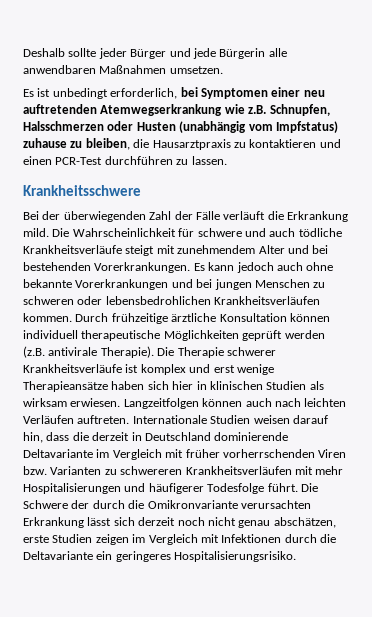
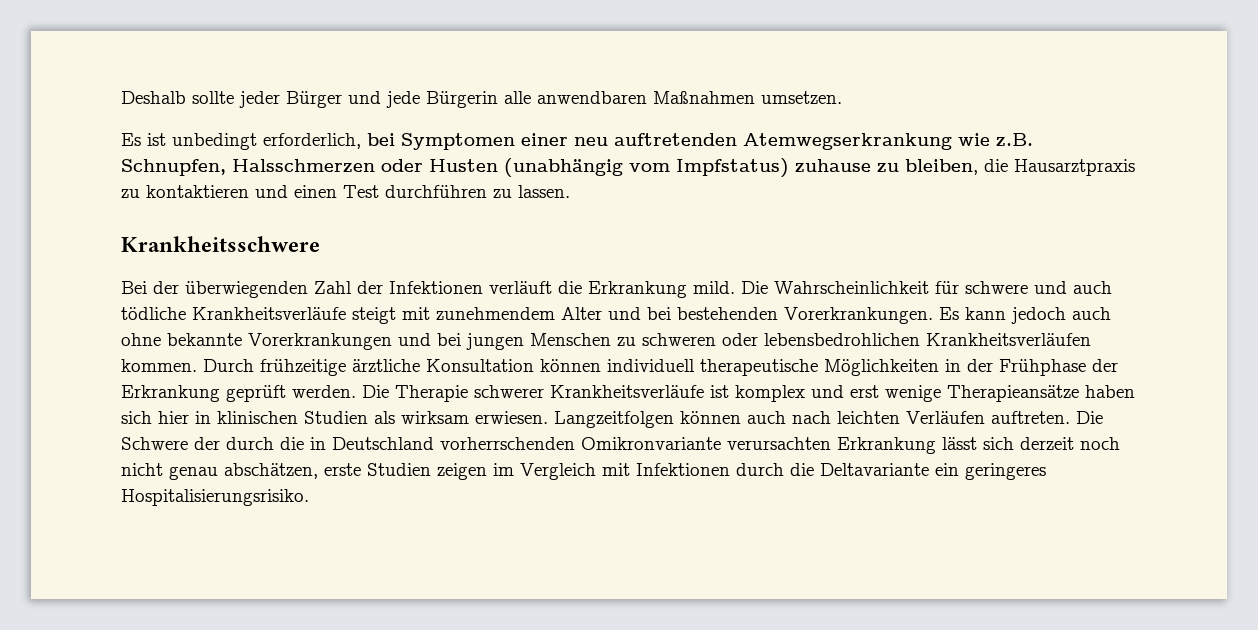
[55,157,103,165] PCR-Test -> [343,185,379,198] Test
[195,211,220,220] Fälle -> [389,281,483,294] Infektionen
[242,330,325,341] [23,346,154,358] geprüft werden (z.B. antivirale Therapie). -> [945,359,1118,376] [121,385,356,402] in der Frühphase der Erkrankung geprüft werden.
[132,415,328,424] [23,432,289,443] [23,449,347,460] [23,466,344,475] [23,483,298,494] Internationale Studien weisen darauf hin, dass die derzeit in Deutschland dominierende Deltavariante im Vergleich mit früher vorherrschenden Viren bzw. Varianten zu schwereren Krankheitsverläufen mit mehr Hospitalisierungen und häufigerer Todesfolge führt. -> (1070, 417) none
(145, 504) none -> [310,437,575,450] in Deutschland vorherrschenden

